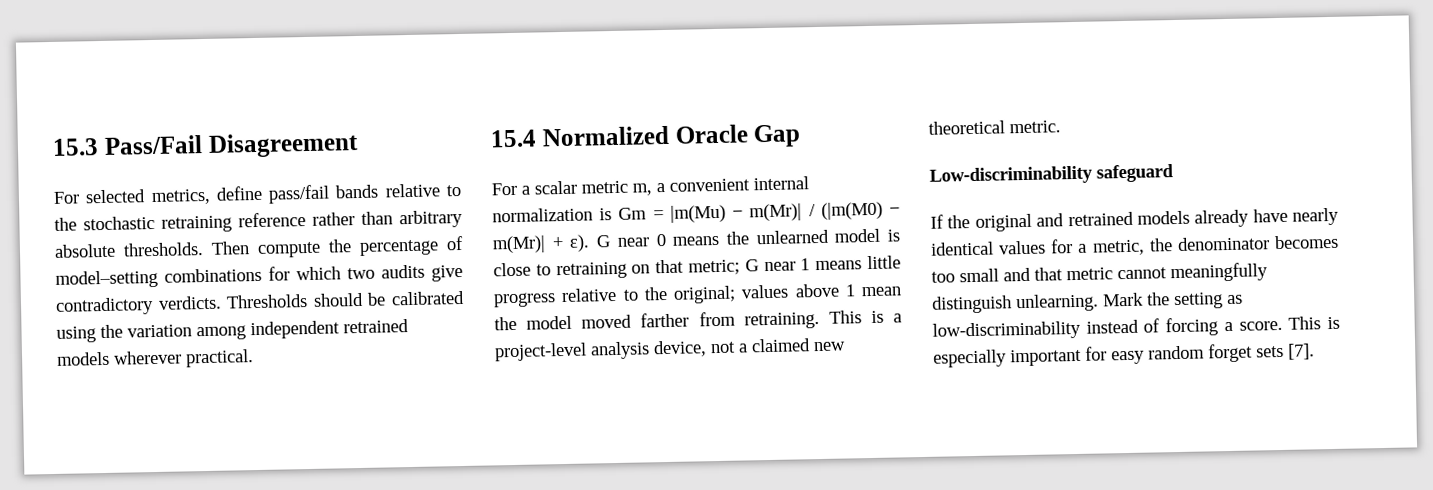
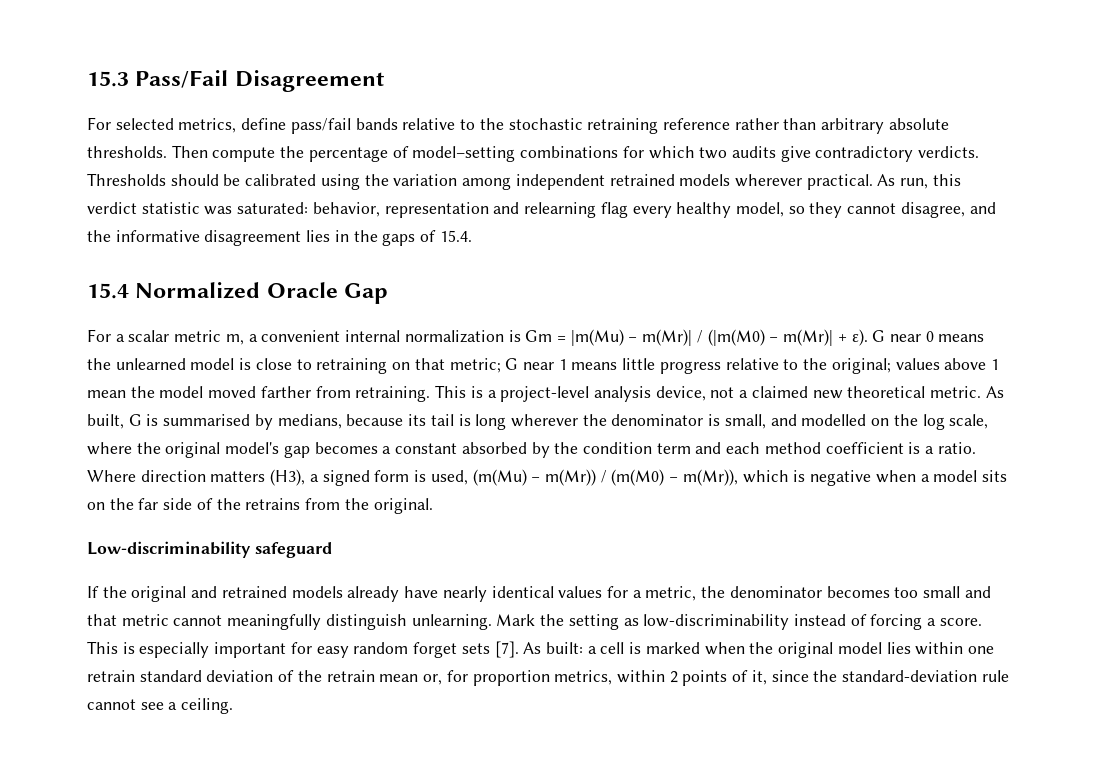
(254, 358) none -> [877,174,961,189] [87,202,996,218] [87,230,472,246] As run, this verdict statistic was saturated: behavior, representation and relearning flag every healthy model, so they cannot disagree, and the informative disagreement lies in the gaps of 15.4.
(1061, 127) none -> [985,386,1004,398] [87,414,989,430] [87,442,976,458] [87,469,1007,486] [87,498,433,514] As built, G is summarised by medians, because its tail is long wherever the denominator is small, and modelled on the log scale, where the original model's gap becomes a constant absorbed by the condition term and each method coefficient is a ratio. Where direction matters (H3), a signed form is used, (m(Mu) − m(Mr)) / (m(M0) − m(Mr)), which is negative when a model sits on the far side of the retrains from the original.
(1315, 351) none -> [523,642,994,658] [87,670,1009,686] [87,698,234,714] As built: a cell is marked when the original model lies within one retrain standard deviation of the retrain mean or, for proportion metrics, within 2 points of it, since the standard-deviation rule cannot see a ceiling.

